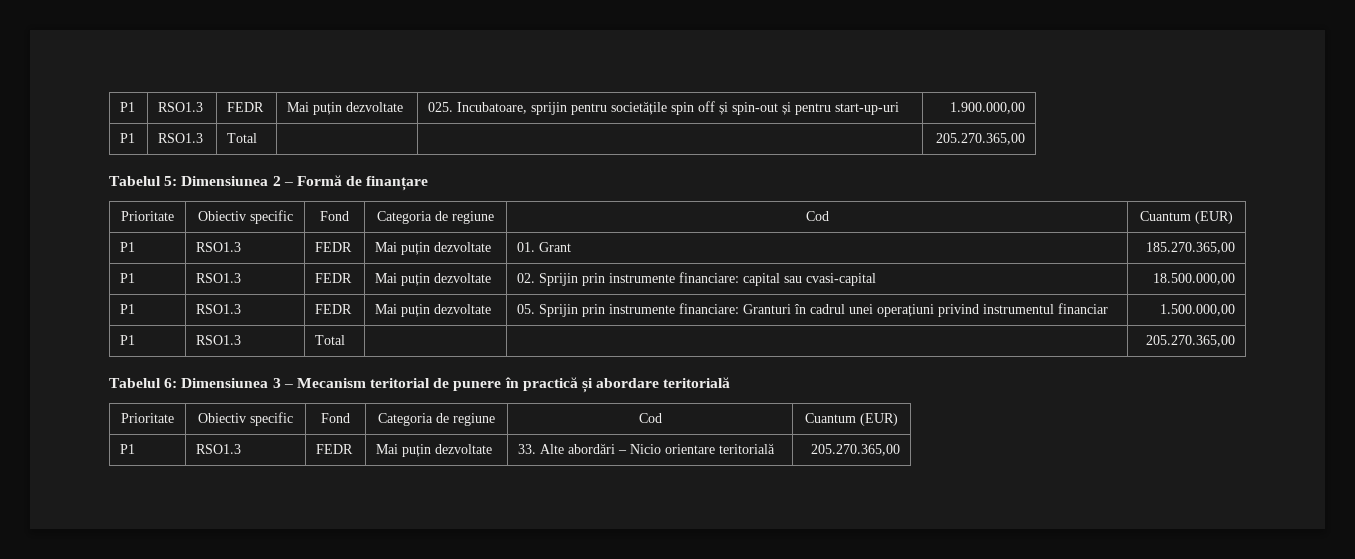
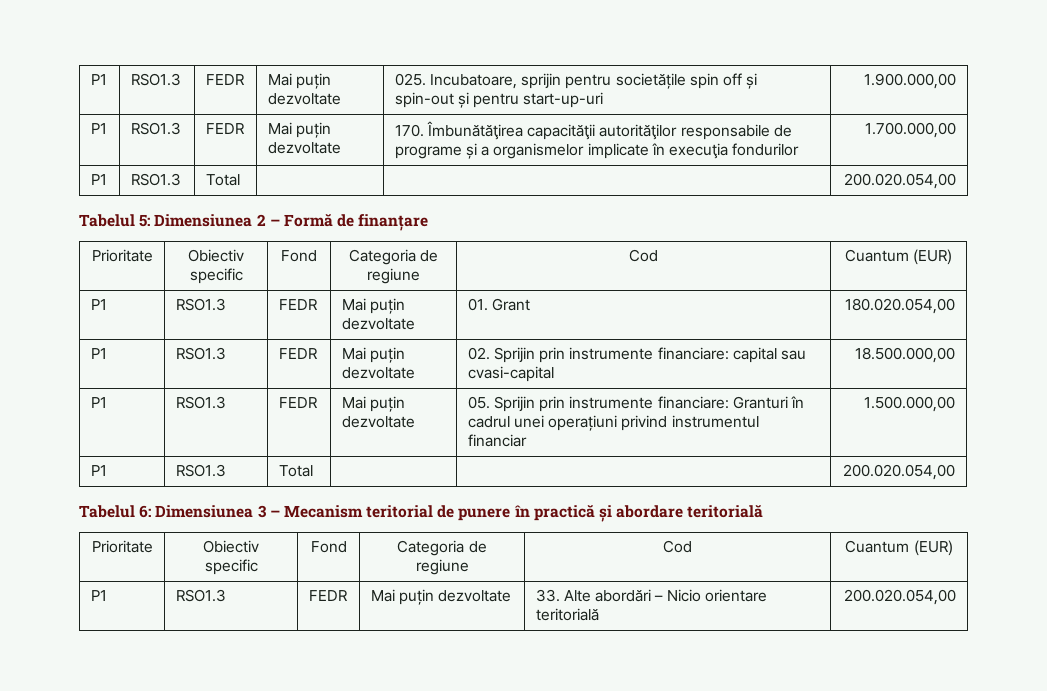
[120,133,136,143] [158,133,204,143] [227,133,258,143] [935,133,1025,145] // P1 | RSO1.3 | Total | | | 205.270.365,00 -> [90,123,107,134] [130,122,181,135] [205,123,245,134] [267,122,332,138] [267,142,341,154] [394,121,792,140] [394,143,800,159] [865,122,957,138] [90,174,107,185] [130,173,181,186] [205,174,240,186] [844,173,957,189] // P1 | RSO1.3 | FEDR | Mai puțin dezvoltate | 170. Îmbunătăţirea capacităţii autorităţilor responsabile de programe și a organismelor implicate în execuţia fondurilor | 1.700.000,00 // P1 | RSO1.3 | Total | | | 200.020.054,00
[1145,242,1235,254] 185.270.365,00 -> [845,298,956,314] 180.020.054,00
[1145,335,1235,347] 205.270.365,00 -> [843,464,956,480] 200.020.054,00
[810,444,900,456] 205.270.365,00 -> [844,589,957,605] 200.020.054,00

